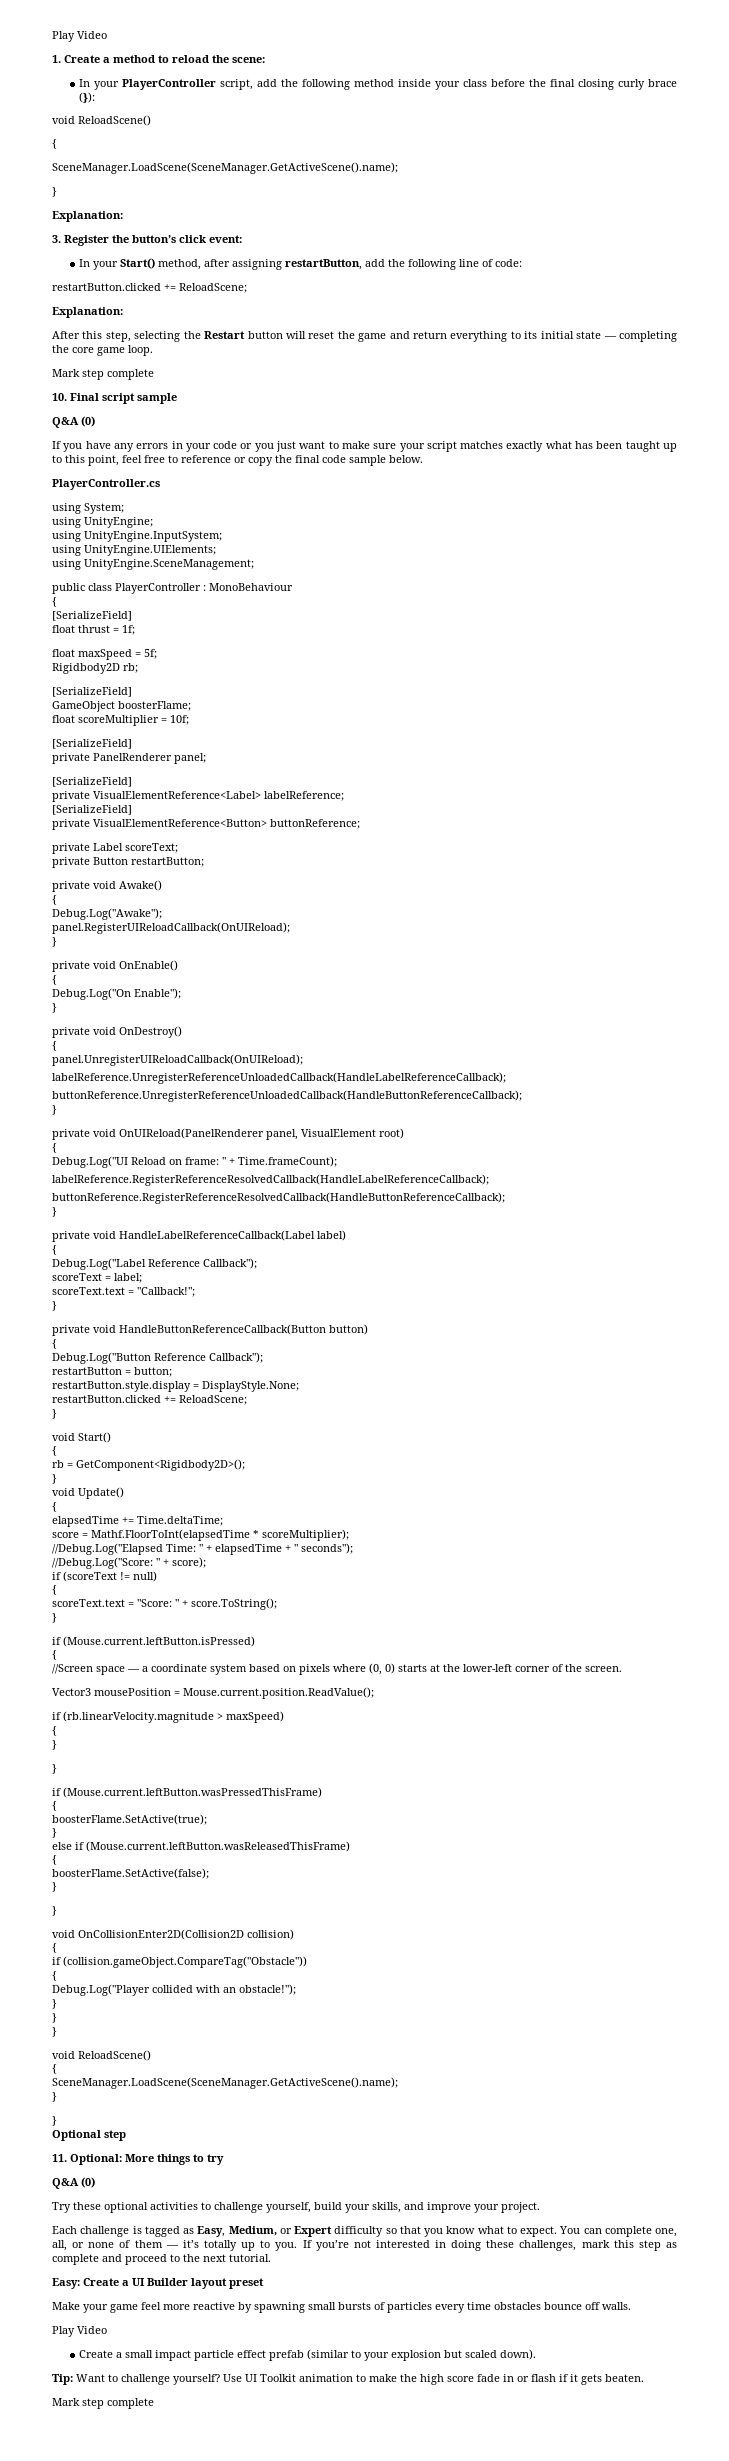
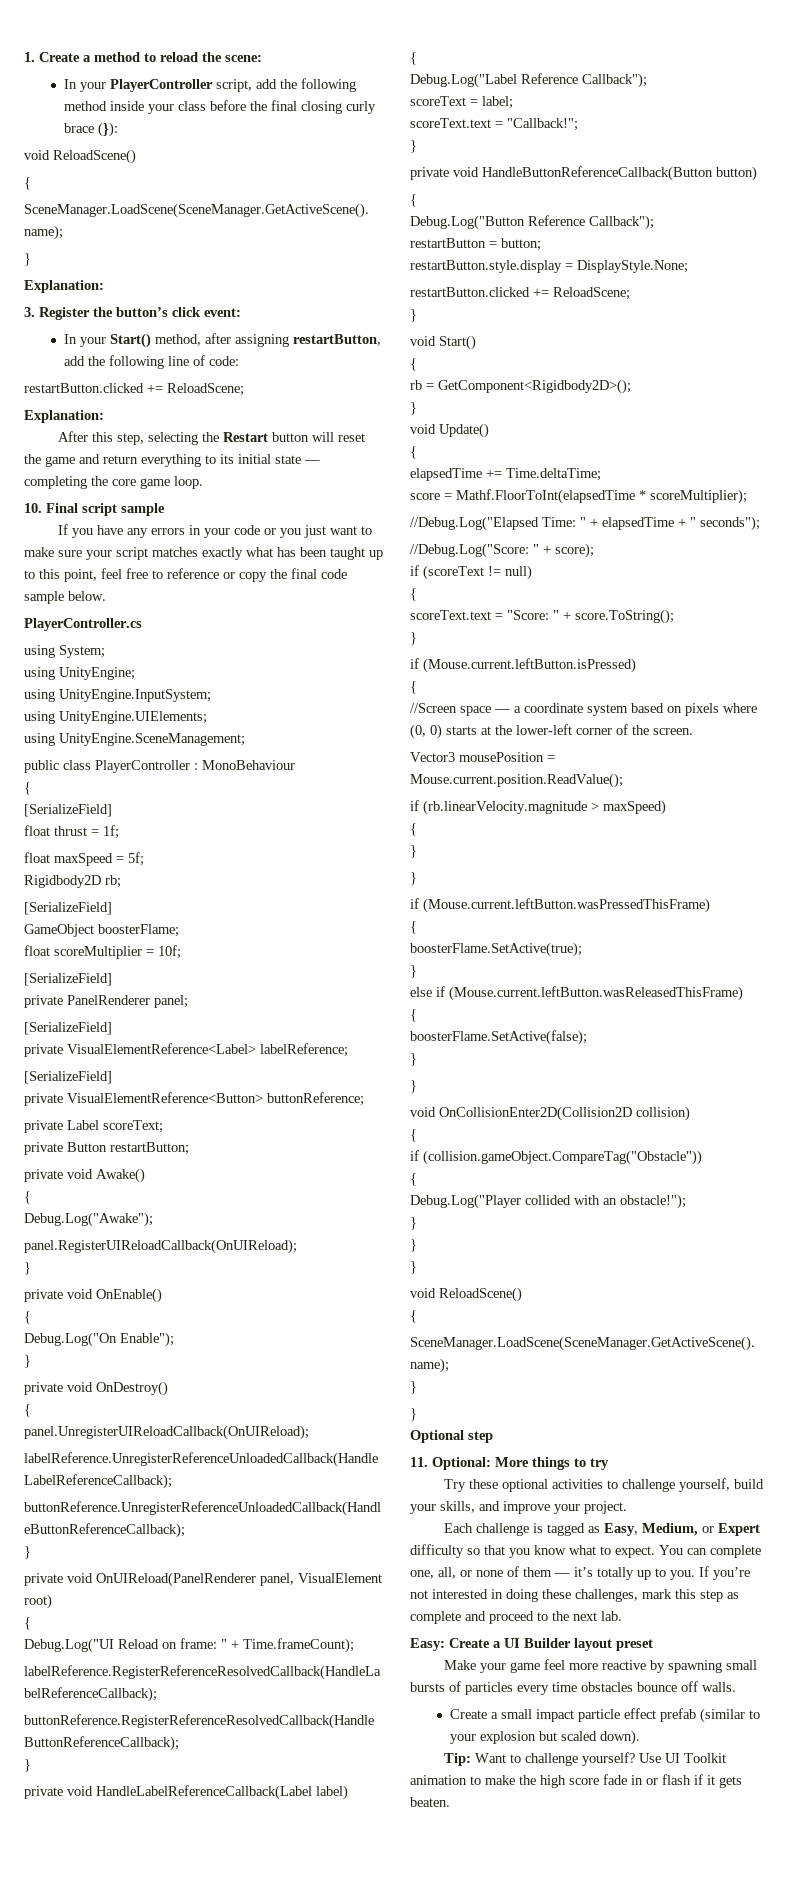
[52,31,107,42] Play Video // -> (24, 57) none
[52,369,154,380] // Mark step complete -> (203, 482) none
[52,416,95,428] // Q&A (0) -> (165, 509) none
[52,2177,95,2189] // Q&A (0) -> (609, 1464) none
[229,2254,271,2262] tutorial. -> [601,1611,622,1621] lab.
[52,2326,107,2337] // Play Video -> (736, 1687) none
[52,2398,154,2409] // Mark step complete -> (450, 1802) none

